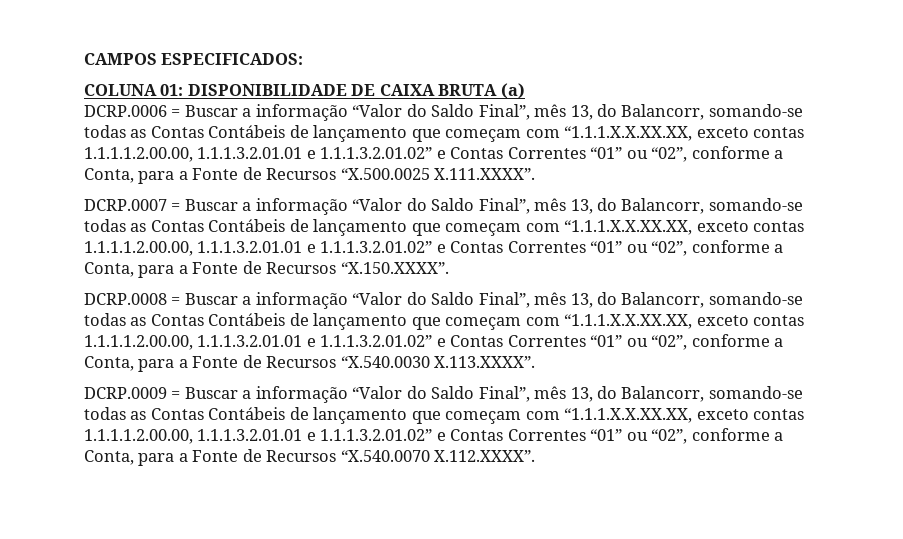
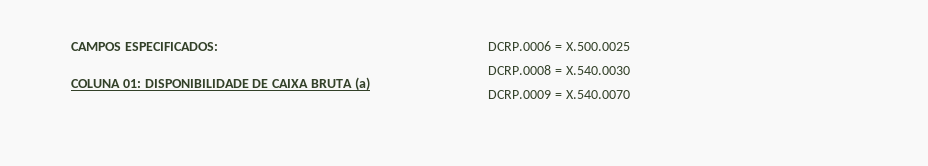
[184,104,803,121] [84,125,805,142] [84,146,784,162] [84,167,536,184] [84,198,803,215] [84,219,805,236] [84,240,784,256] [84,261,449,278] [84,292,803,309] [84,313,805,330] [84,334,784,350] [84,355,536,372] [84,386,803,403] [84,407,805,424] [84,428,784,444] [84,449,536,466] Buscar a informação “Valor do Saldo Final”, mês 13, do Balancorr, somando-se todas as Contas Contábeis de lançamento que começam com “1.1.1.X.X.XX.XX, exceto contas 1.1.1.1.2.00.00, 1.1.1.3.2.01.01 e 1.1.1.3.2.01.02” e Contas Correntes “01” ou “02”, conforme a Conta, para a Fonte de Recursos “X.500.0025 X.111.XXXX”. // DCRP.0007 = Buscar a informação “Valor do Saldo Final”, mês 13, do Balancorr, somando-se todas as Contas Contábeis de lançamento que começam com “1.1.1.X.X.XX.XX, exceto contas 1.1.1.1.2.00.00, 1.1.1.3.2.01.01 e 1.1.1.3.2.01.02” e Contas Correntes “01” ou “02”, conforme a Conta, para a Fonte de Recursos “X.150.XXXX”. // DCRP.0008 = Buscar a informação “Valor do Saldo Final”, mês 13, do Balancorr, somando-se todas as Contas Contábeis de lançamento que começam com “1.1.1.X.X.XX.XX, exceto contas 1.1.1.1.2.00.00, 1.1.1.3.2.01.01 e 1.1.1.3.2.01.02” e Contas Correntes “01” ou “02”, conforme a Conta, para a Fonte de Recursos “X.540.0030 X.113.XXXX”. // DCRP.0009 = Buscar a informação “Valor do Saldo Final”, mês 13, do Balancorr, somando-se todas as Contas Contábeis de lançamento que começam com “1.1.1.X.X.XX.XX, exceto contas 1.1.1.1.2.00.00, 1.1.1.3.2.01.01 e 1.1.1.3.2.01.02” e Contas Correntes “01” ou “02”, conforme a Conta, para a Fonte de Recursos “X.540.0070 X.112.XXXX”. -> [565,42,630,51] [488,65,630,75] [488,90,630,99] X.500.0025 // DCRP.0008 = X.540.0030 // DCRP.0009 = X.540.0070

